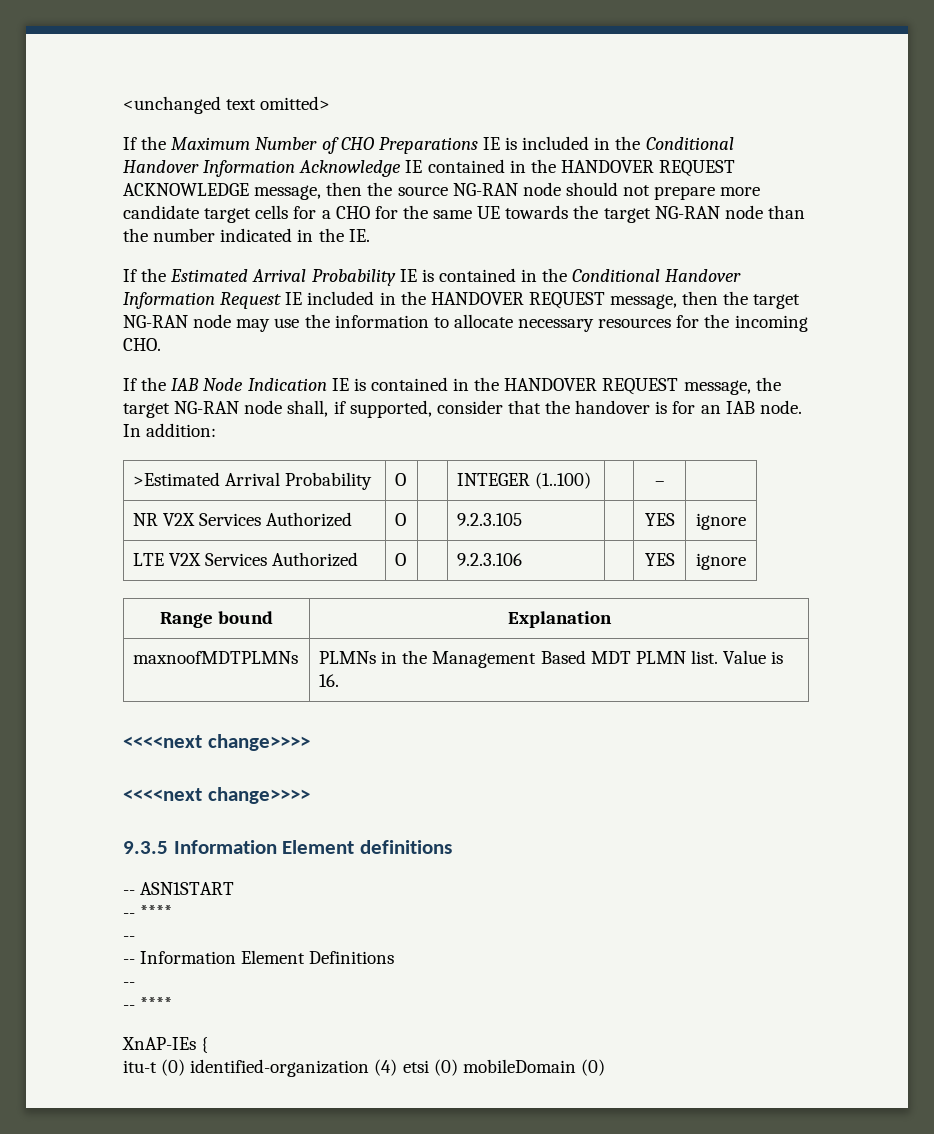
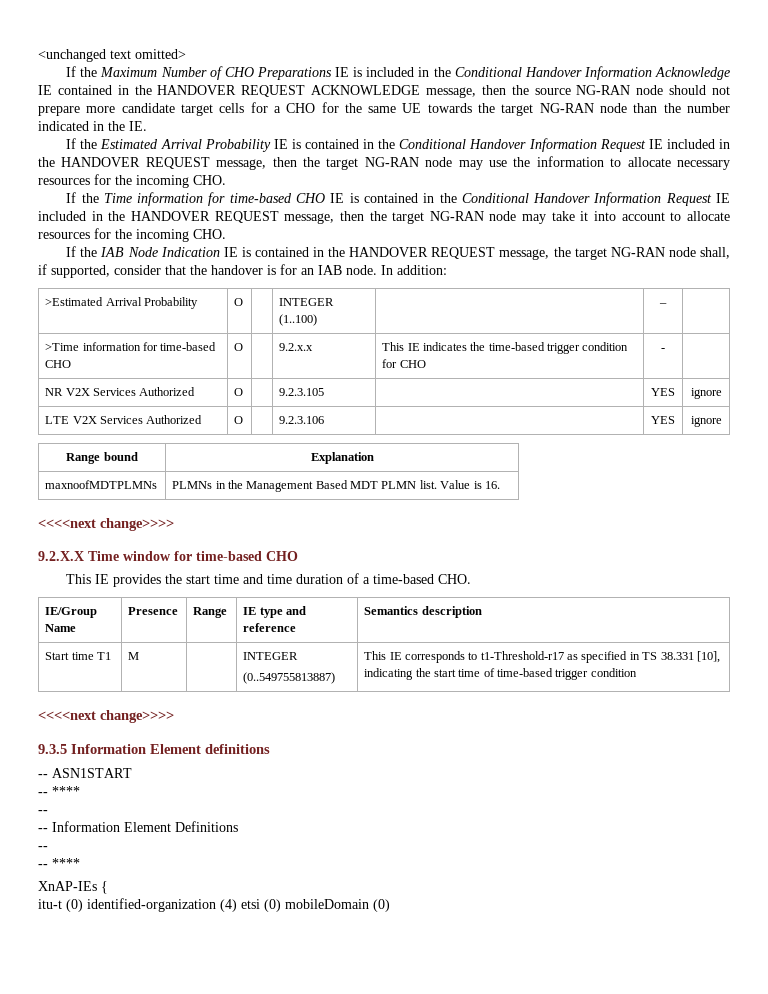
(161, 344) none -> [66,192,730,206] [38,211,730,224] [38,228,226,242] // If the Time information for time-based CHO IE is contained in the Conditional Handover Information Request IE included in the HANDOVER REQUEST message, then the target NG-RAN node may take it into account to allocate resources for the incoming CHO.
(665, 483) none -> [45,342,217,351] [45,360,72,368] [234,343,244,351] [279,343,314,351] [382,342,629,354] [382,359,426,368] [661,348,665,351] // >Time information for time-based CHO | O | | 9.2.x.x | This IE indicates the time-based trigger condition for CHO | - |
(310, 742) none -> [38,551,298,561] [66,573,472,587] [45,607,98,618] [45,624,77,632] [128,607,179,615] [193,607,228,618] [243,606,306,618] [243,623,297,632] [364,606,482,618] [45,652,111,660] [128,652,140,660] [243,652,299,660] [243,672,336,684] [364,651,720,663] [364,668,637,680] // 9.2.X.X Time window for time-based CHO // This IE provides the start time and time duration of a time-based CHO. // IE/Group Name | Presence | Range | IE type and reference | Semantics description // Start time T1 | M | | INTEGER // (0..549755813887) | This IE corresponds to t1-Threshold-r17 as specified in TS 38.331 [10], indicating the start time of time-based trigger condition

